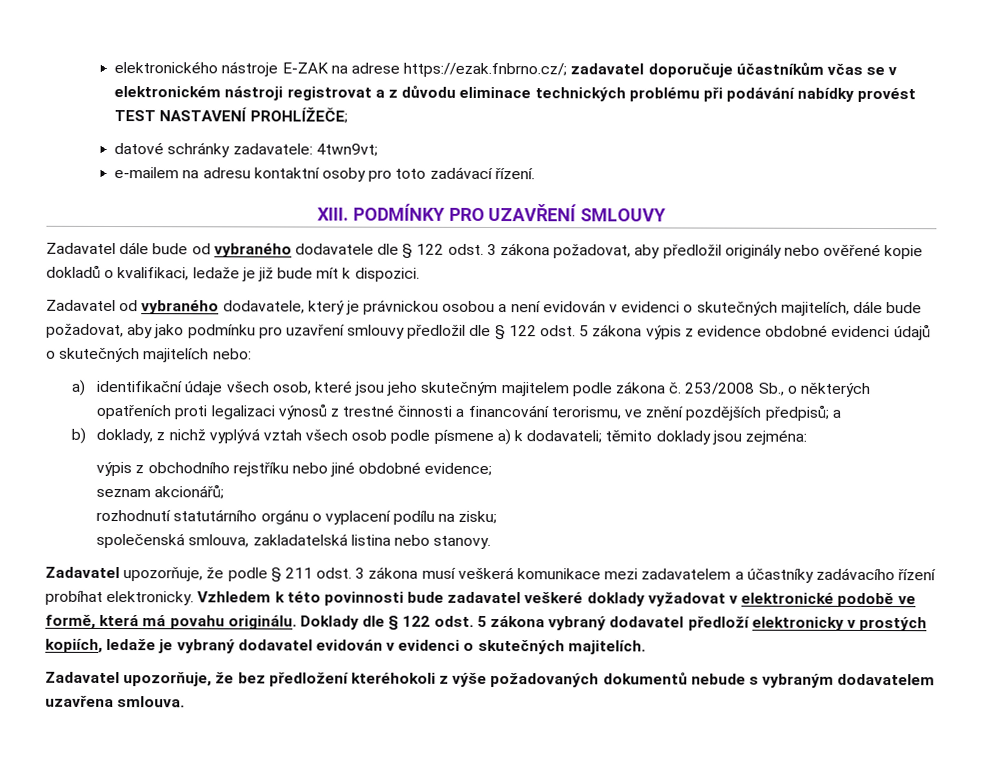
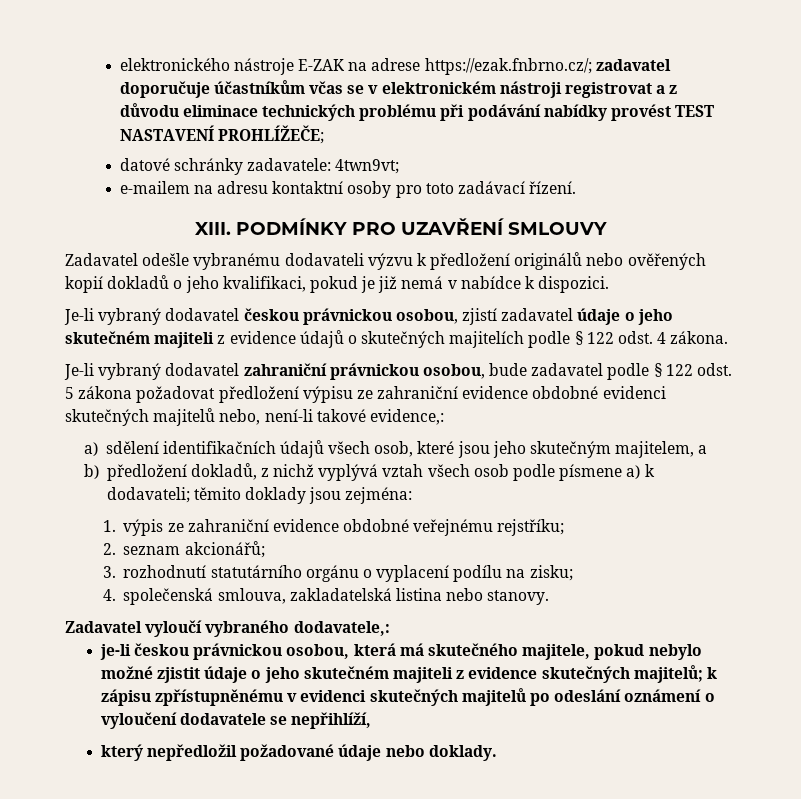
[119,242,924,260] [46,264,420,282] [46,299,923,316] [46,323,931,341] [46,347,252,363] [70,379,224,396] dále bude od vybraného dodavatele dle § 122 odst. 3 zákona požadovat, aby předložil originály nebo ověřené kopie dokladů o kvalifikaci, ledaže je již bude mít k dispozici. // Zadavatel od vybraného dodavatele, který je právnickou osobou a není evidován v evidenci o skutečných majitelích, dále bude požadovat, aby jako podmínku pro uzavření smlouvy předložil dle § 122 odst. 5 zákona výpis z evidence obdobné evidenci údajů o skutečných majitelích nebo: // a) identifikační údaje -> [142,252,706,270] [65,275,610,293] [64,308,673,325] [65,330,729,348] [64,363,733,380] [65,386,666,403] [65,408,444,426] [83,440,324,458] odešle vybranému dodavateli výzvu k předložení originálů nebo ověřených kopií dokladů o jeho kvalifikaci, pokud je již nemá v nabídce k dispozici. // Je-li vybraný dodavatel českou právnickou osobou, zjistí zadavatel údaje o jeho skutečném majiteli z evidence údajů o skutečných majitelích podle § 122 odst. 4 zákona. // Je-li vybraný dodavatel zahraniční právnickou osobou, bude zadavatel podle § 122 odst. 5 zákona požadovat předložení výpisu ze zahraniční evidence obdobné evidenci skutečných majitelů nebo, není-li takové evidence,: // a) sdělení identifikačních údajů
[500,381,871,397] [96,403,829,421] majitelem podle zákona č. 253/2008 Sb., o některých opatřeních proti legalizaci výnosů z trestné činnosti a financování terorismu, ve znění pozdějších předpisů; -> [615,441,695,458] majitelem,
[96,428,154,444] doklady, -> [106,463,257,481] předložení dokladů,
[96,461,493,477] výpis z obchodního rejstříku nebo jiné obdobné evidence; // -> [102,519,565,536] [102,543,116,555] 1. výpis ze zahraniční evidence obdobné veřejnému rejstříku; // 2.
(225, 492) none -> [102,566,116,578] 3.
(498, 517) none -> [102,589,116,601] 4.
[123,566,937,583] [45,590,916,608] [45,614,928,632] [45,638,646,655] [45,671,936,688] [45,695,186,708] upozorňuje, že podle § 211 odst. 3 zákona musí veškerá komunikace mezi zadavatelem a účastníky zadávacího řízení probíhat elektronicky. Vzhledem k této povinnosti bude zadavatel veškeré doklady vyžadovat v elektronické podobě ve formě, která má povahu originálu. Doklady dle § 122 odst. 5 zákona vybraný dodavatel předloží elektronicky v prostých kopiích, ledaže je vybraný dodavatel evidován v evidenci o skutečných majitelích. // Zadavatel upozorňuje, že bez předložení kteréhokoli z výše požadovaných dokumentů nebude s vybraným dodavatelem uzavřena smlouva. -> [145,620,390,637] [99,643,702,660] [100,665,717,683] [100,688,715,706] [100,712,372,729] [100,744,497,761] vyloučí vybraného dodavatele,: // je-li českou právnickou osobou, která má skutečného majitele, pokud nebylo možné zjistit údaje o jeho skutečném majiteli z evidence skutečných majitelů; k zápisu zpřístupněnému v evidenci skutečných majitelů po odeslání oznámení o vyloučení dodavatele se nepřihlíží, // který nepředložil požadované údaje nebo doklady.

